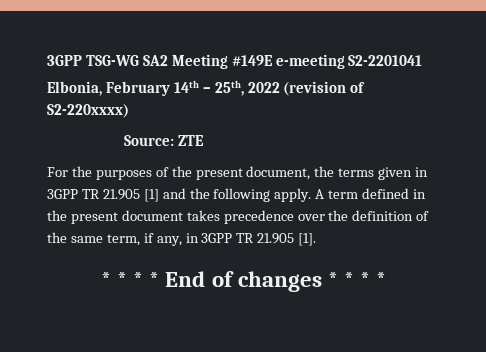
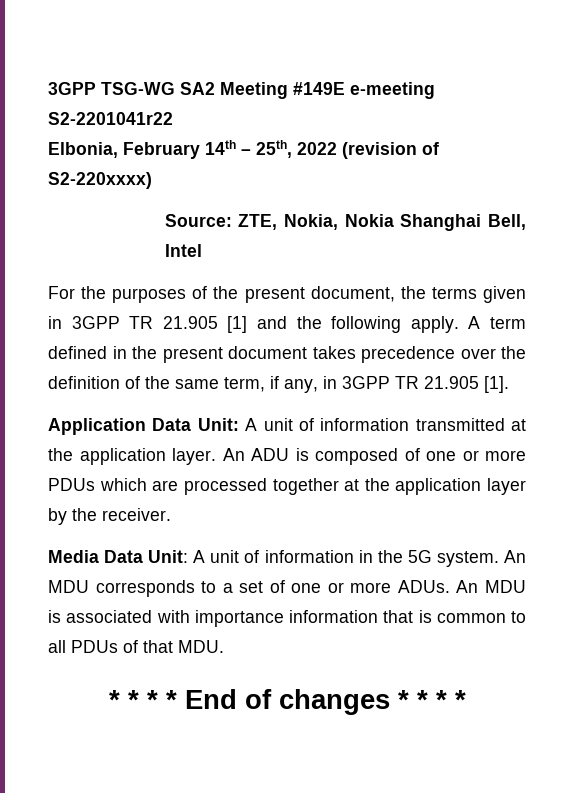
[348,55,423,66] S2-2201041 -> [48,112,173,125] S2-2201041r22
[177,135,204,146] ZTE -> [238,214,526,231] [164,244,202,257] ZTE, Nokia, Nokia Shanghai Bell, Intel
(317, 239) none -> [48,418,526,435] [48,448,526,465] [48,478,526,495] [48,508,171,525] [48,550,526,567] [48,580,526,597] [48,610,526,627] [48,640,224,653] // Application Data Unit: A unit of information transmitted at the application layer. An ADU is composed of one or more PDUs which are processed together at the application layer by the receiver. // Media Data Unit: A unit of information in the 5G system. An MDU corresponds to a set of one or more ADUs. An MDU is associated with importance information that is common to all PDUs of that MDU.

